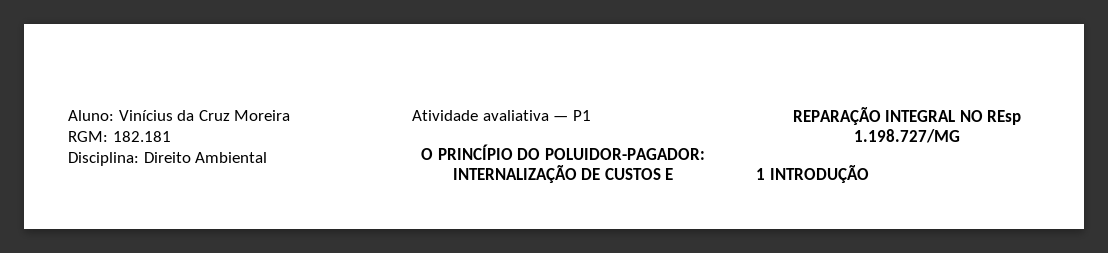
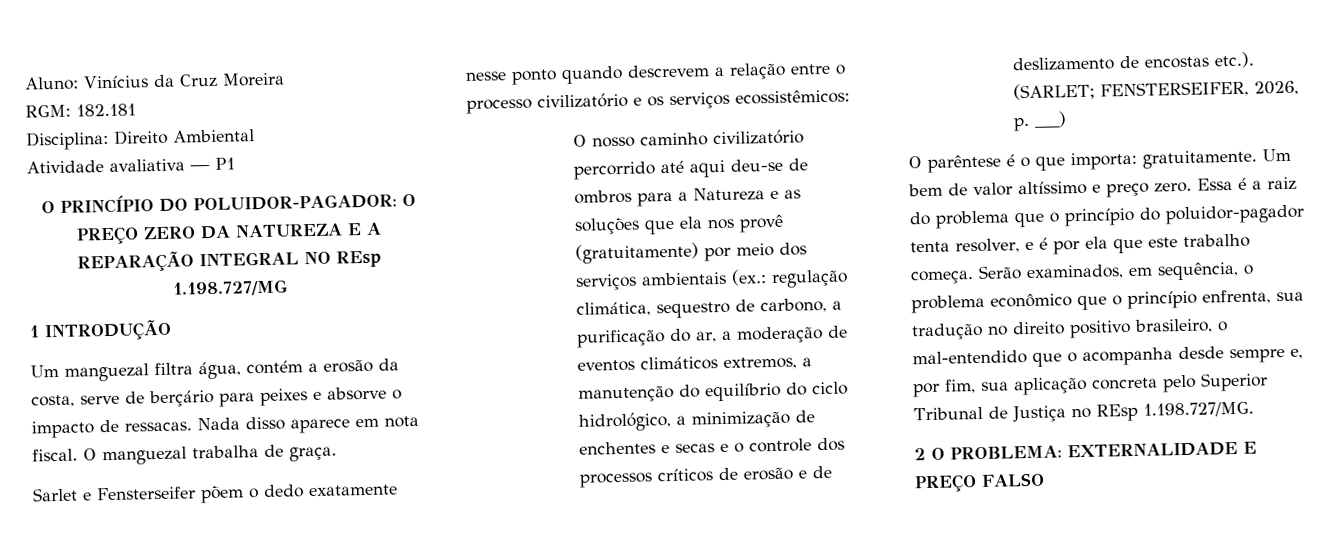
[452,165,674,183] INTERNALIZAÇÃO DE CUSTOS E -> [401,193,416,207] [75,222,382,245] O PREÇO ZERO DA NATUREZA E A
(869, 174) none -> [30,358,399,382] [31,386,402,408] [31,415,419,439] [32,444,337,466] [32,484,398,504] [465,62,846,86] [466,89,850,114] [573,129,805,148] [573,158,809,180] [574,187,802,207] [574,214,785,235] [575,242,808,264] [575,269,849,291] [576,297,843,319] [577,325,849,348] [577,356,813,372] [578,381,849,403] [578,410,816,432] [579,437,846,455] [579,465,833,488] [1012,51,1255,72] [1013,80,1300,101] [1013,111,1068,132] [908,148,1291,173] [908,176,1297,198] [909,204,1305,229] [910,233,1250,255] [910,261,1254,285] [911,289,1304,314] [911,318,1228,341] [912,346,1303,367] [913,372,1268,398] [913,401,1254,423] [914,441,1257,461] [914,472,1045,493] // Um manguezal filtra água, contém a erosão da costa, serve de berçário para peixes e absorve o impacto de ressacas. Nada disso aparece em nota fiscal. O manguezal trabalha de graça. // Sarlet e Fensterseifer põem o dedo exatamente nesse ponto quando descrevem a relação entre o processo civilizatório e os serviços ecossistêmicos: // O nosso caminho civilizatório percorrido até aqui deu-se de ombros para a Natureza e as soluções que ela nos provê (gratuitamente) por meio dos serviços ambientais (ex.: regulação climática, sequestro de carbono, a purificação do ar, a moderação de eventos climáticos extremos, a manutenção do equilíbrio do ciclo hidrológico, a minimização de enchentes e secas e o controle dos processos críticos de erosão e de deslizamento de encostas etc.). (SARLET; FENSTERSEIFER, 2026, p. ___) // O parêntese é o que importa: gratuitamente. Um bem de valor altíssimo e preço zero. Essa é a raiz do problema que o princípio do poluidor-pagador tenta resolver, e é por ela que este trabalho começa. Serão examinados, em sequência, o problema econômico que o princípio enfrenta, sua tradução no direito positivo brasileiro, o mal-entendido que o acompanha desde sempre e, por fim, sua aplicação concreta pelo Superior Tribunal de Justiça no REsp 1.198.727/MG. // 2 O PROBLEMA: EXTERNALIDADE E PREÇO FALSO

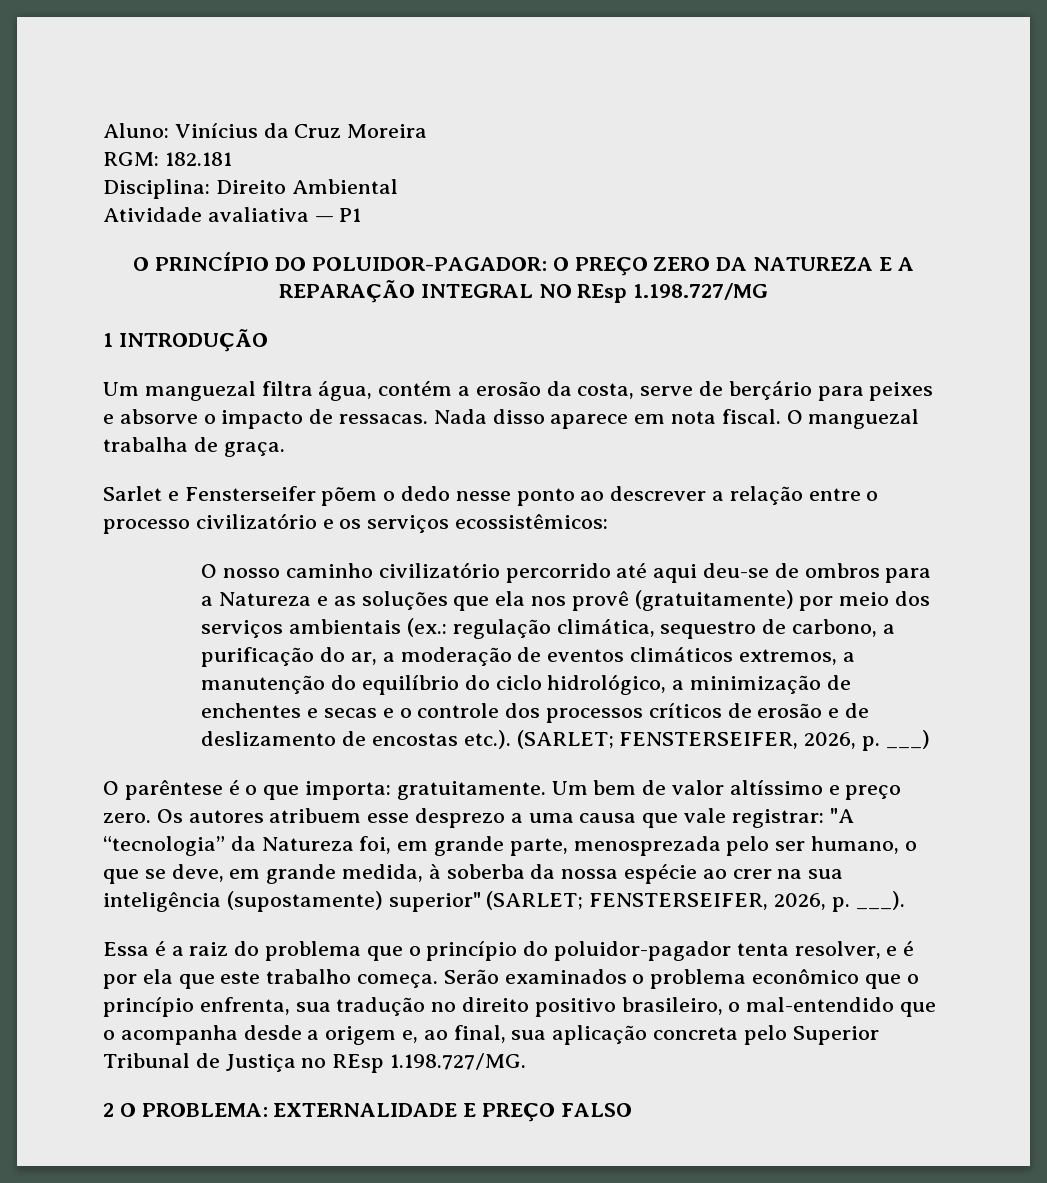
[308,484,398,497] exatamente -> (451, 493) none
[561,64,710,85] quando descrevem -> [580,486,707,501] ao descrever
(1192, 187) none -> [156,808,854,828] [103,836,917,856] [103,864,844,884] [103,891,905,912] Os autores atribuem esse desprezo a uma causa que vale registrar: "A “tecnologia” da Natureza foi, em grande parte, menosprezada pelo ser humano, o que se deve, em grande medida, à soberba da nossa espécie ao crer na sua inteligência (supostamente) superior" (SARLET; FENSTERSEIFER, 2026, p. ___). //
[1026,261,1239,281] examinados, em sequência, -> [504,969,627,984] examinados
[1229,348,1303,364] [913,379,976,398] sempre e, por fim, -> [307,1025,506,1045] a origem e, ao final,

